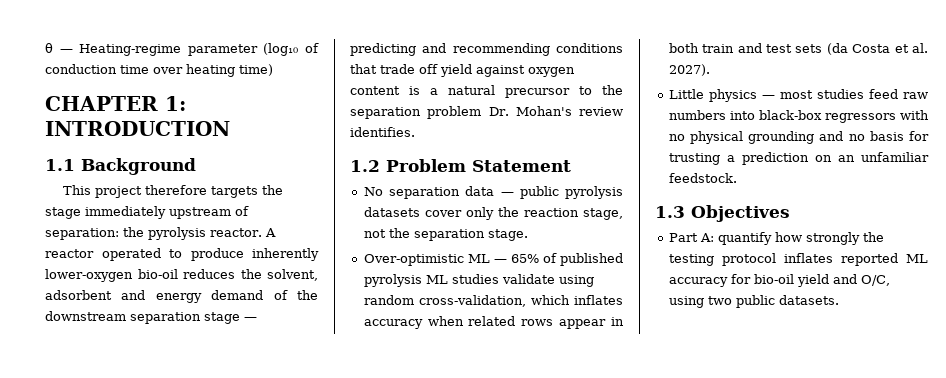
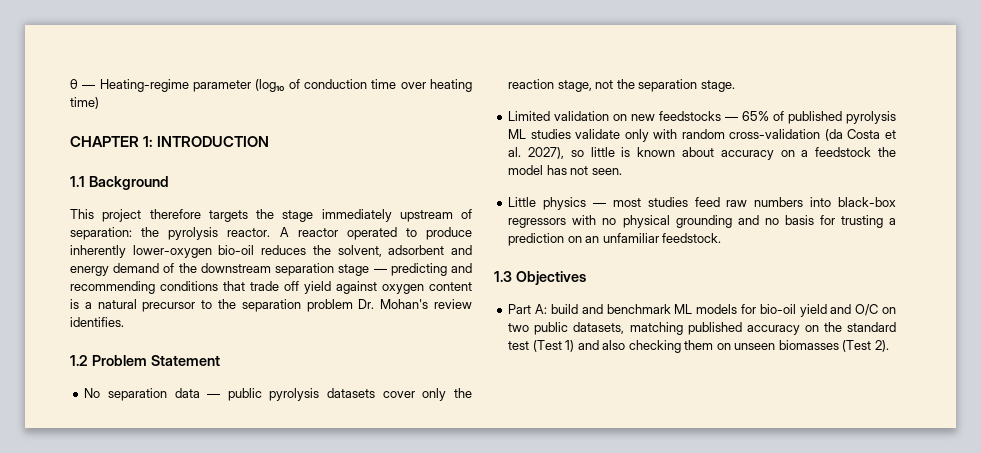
[363,254,490,266] Over-optimistic ML -> [508,111,722,121] Limited validation on new feedstocks
[558,275,594,287] [363,295,623,307] [363,316,624,329] [668,43,928,55] [668,64,710,76] using random cross-validation, which inflates accuracy when related rows appear in both train and test sets (da Costa et al. 2027). -> [624,129,896,142] [508,147,896,160] [508,165,622,175] only with random cross-validation (da Costa et al. 2027), so little is known about accuracy on a feedstock the model has not seen.
[717,232,884,245] [668,253,928,266] [668,274,890,287] [668,295,839,308] quantify how strongly the testing protocol inflates reported ML accuracy for bio-oil yield and O/C, using two public datasets. -> [550,304,896,317] [508,322,896,335] [508,340,889,353] build and benchmark ML models for bio-oil yield and O/C on two public datasets, matching published accuracy on the standard test (Test 1) and also checking them on unseen biomasses (Test 2).

